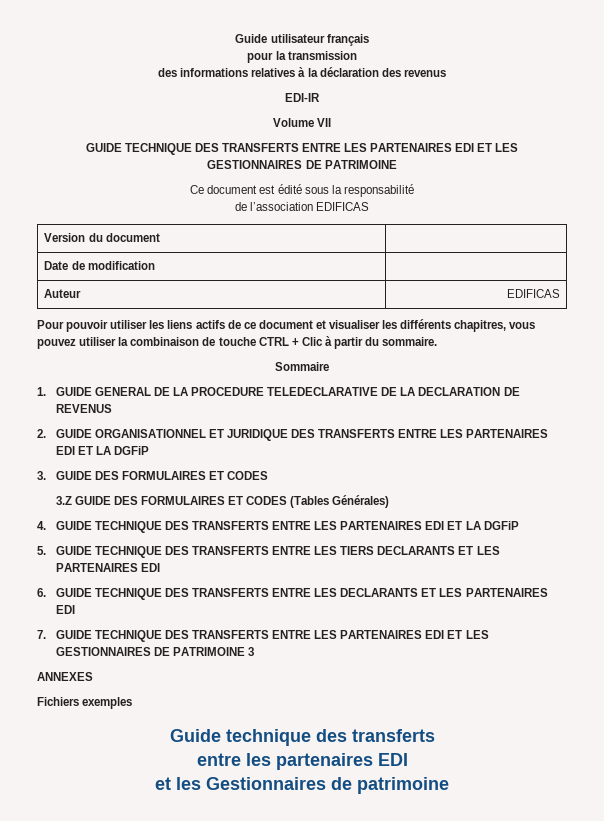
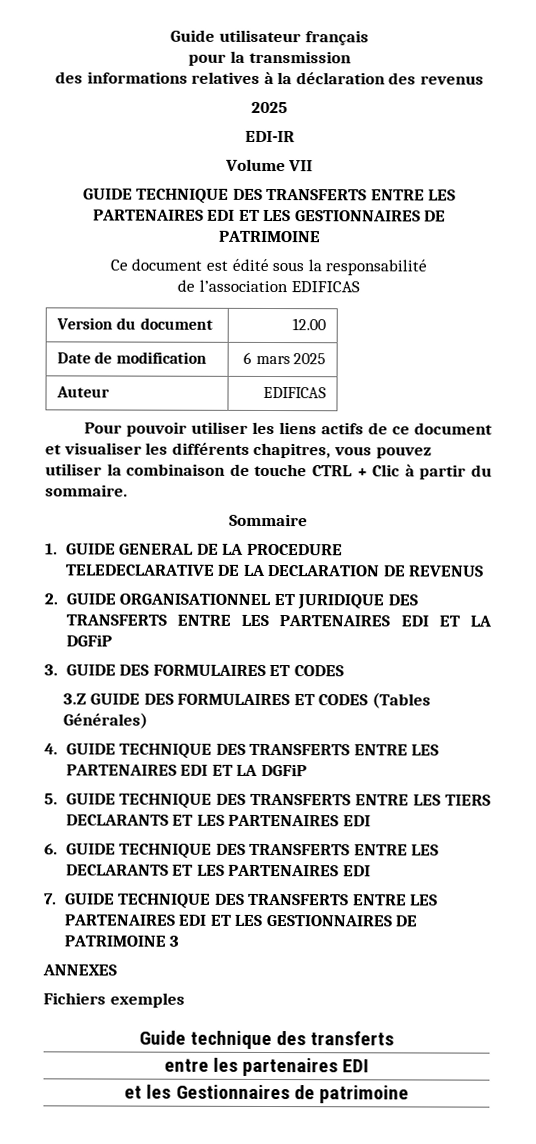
(446, 73) none -> [251,101,288,114] // 2025
(160, 237) none -> [291,318,326,331] 12.00
(155, 265) none -> [243,351,326,365] 6 mars 2025

